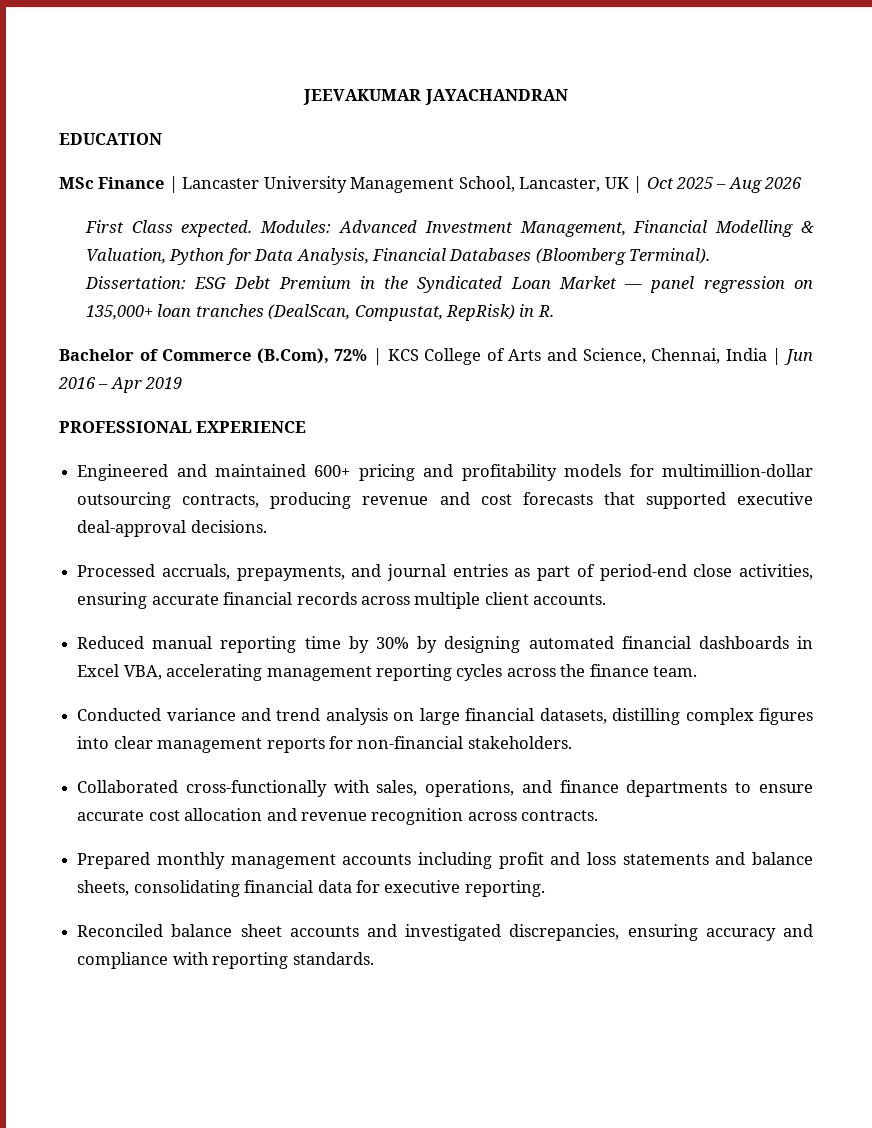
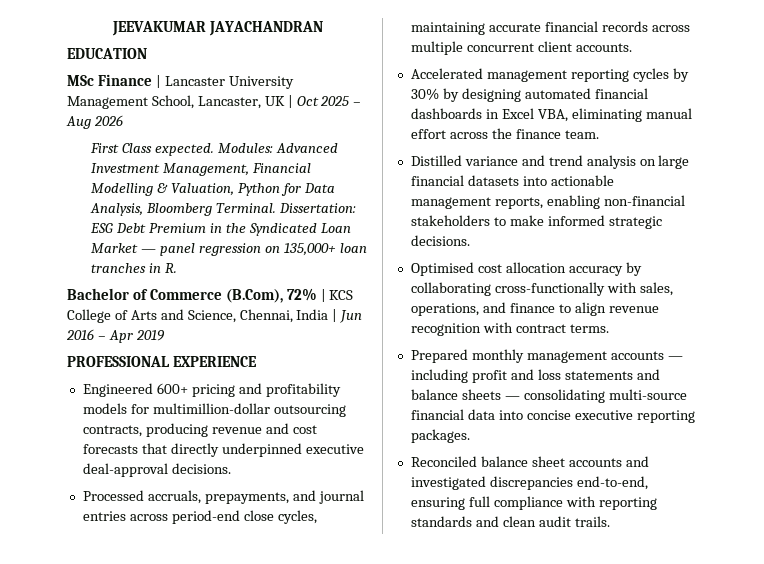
[371,248,711,265] Financial Databases (Bloomberg Terminal). -> [146,203,277,216] Bloomberg Terminal.
[268,304,515,321] (DealScan, Compustat, RepRisk) -> (147, 268) none
[176,464,307,477] and maintained -> (153, 390) none
[645,492,726,509] supported -> [170,443,302,457] directly underpinned
[514,564,813,581] [77,592,148,609] as part of period-end close activities, ensuring -> [129,510,317,524] [410,22,485,35] across period-end close cycles, maintaining
(481, 600) none -> [466,43,534,52] concurrent
[77,636,341,653] Reduced manual reporting time -> [410,68,669,82] Accelerated management reporting cycles
[166,664,503,681] accelerating management reporting cycles -> [571,108,692,122] [410,129,446,139] eliminating manual effort
[77,708,162,721] Conducted -> [410,155,462,166] Distilled
[539,708,814,725] [77,736,572,753] [77,780,179,793] datasets, distilling complex figures into clear management reports for non-financial stakeholders. // Collaborated -> [467,175,614,186] [410,195,685,209] [410,215,662,229] [410,235,470,246] [410,262,642,276] [410,282,491,296] datasets into actionable management reports, enabling non-financial stakeholders to make informed strategic decisions. // Optimised cost allocation accuracy by collaborating
[626,780,813,797] [77,808,599,825] departments to ensure accurate cost allocation and revenue recognition across contracts. -> [558,302,659,316] [410,322,609,336] to align revenue recognition with contract terms.
(412, 859) none -> [667,356,683,360] —
[77,880,545,897] sheets, consolidating financial data for executive reporting. -> [461,389,687,403] [410,409,695,423] [410,429,470,443] sheets — consolidating multi-source financial data into concise executive reporting packages.
[509,924,813,941] [77,952,374,969] discrepancies, ensuring accuracy and compliance with reporting standards. -> [489,476,648,490] [410,496,657,510] [410,516,610,527] discrepancies end-to-end, ensuring full compliance with reporting standards and clean audit trails.

